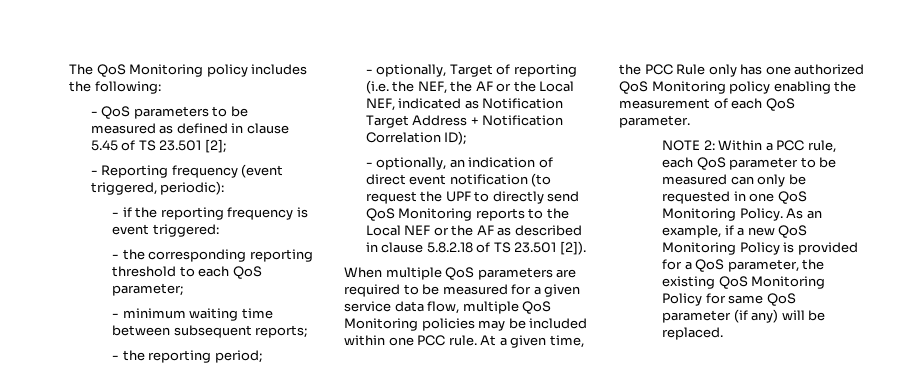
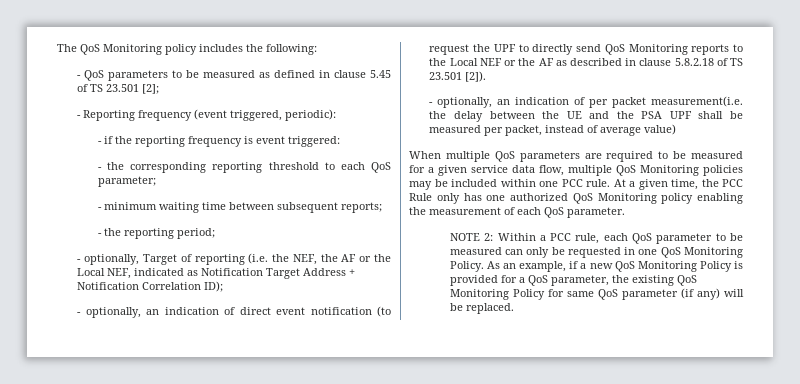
(586, 248) none -> [429,96,743,108] [429,111,743,122] [429,124,677,136] // - optionally, an indication of per packet measurement(i.e. the delay between the UE and the PSA UPF shall be measured per packet, instead of average value)

